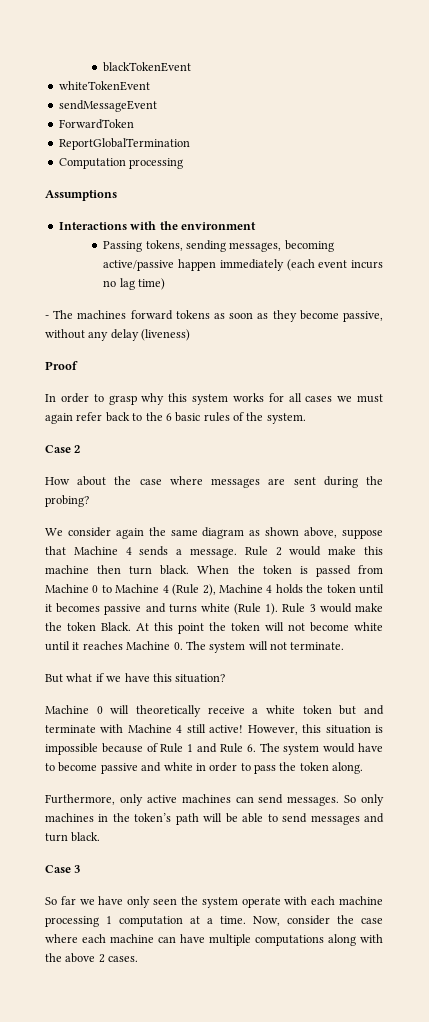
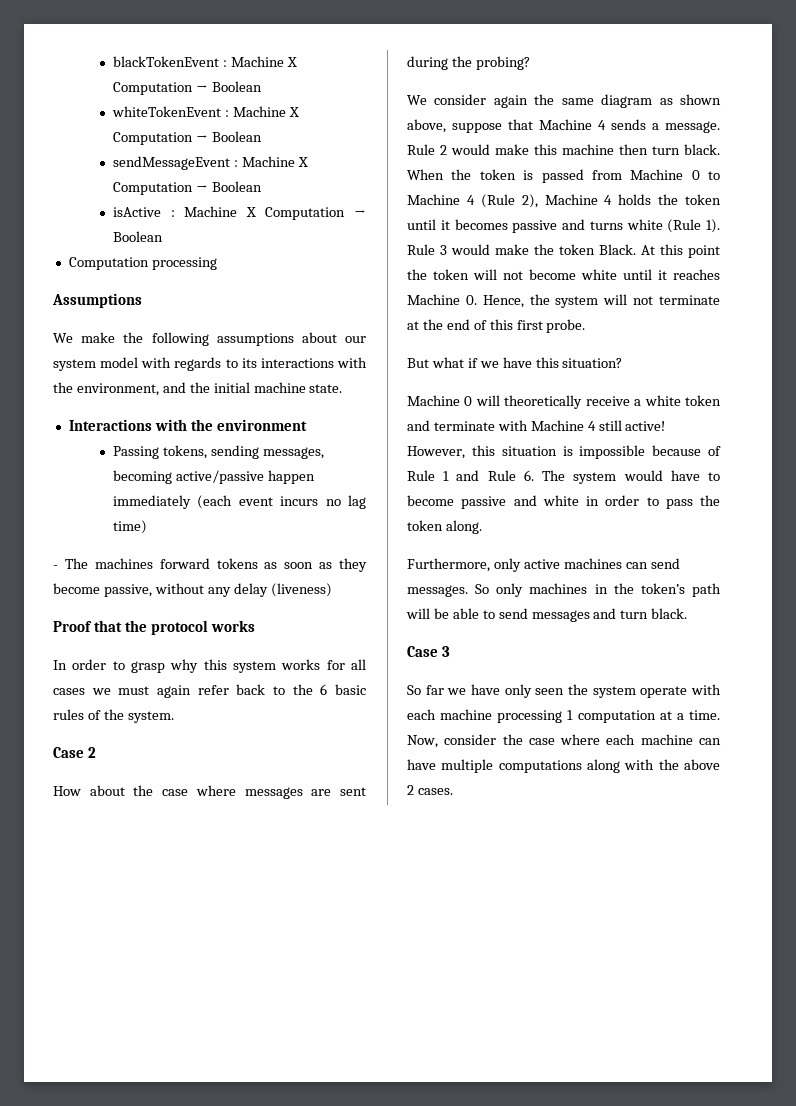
[58,81,150,91] [58,100,157,112] [58,119,134,129] [58,138,190,150] [58,158,184,169] [45,190,117,201] // whiteTokenEvent // sendMessageEvent // ForwardToken // ReportGlobalTermination // Computation processing // Assumptions -> [222,56,297,67] [112,81,262,95] [111,106,299,117] [112,131,262,145] [112,156,308,170] [112,181,262,195] [112,206,366,220] [112,231,163,242] [68,257,217,270] [52,293,142,308] [53,332,366,346] [53,357,368,371] [53,382,343,396] : Machine X Computation → Boolean // whiteTokenEvent : Machine X Computation → Boolean // sendMessageEvent : Machine X Computation → Boolean // isActive : Machine X Computation → Boolean // Computation processing // Assumptions // We make the following assumptions about our system model with regards to its interactions with the environment, and the initial machine state.
(78, 365) none -> [93,620,255,635] that the protocol works
[185,641,206,650] The -> [482,294,550,308] Hence, the
[290,642,345,650] terminate. -> [659,295,720,305] [407,319,586,333] terminate at the end of this first probe.
[339,705,357,715] but -> (721, 400) none

